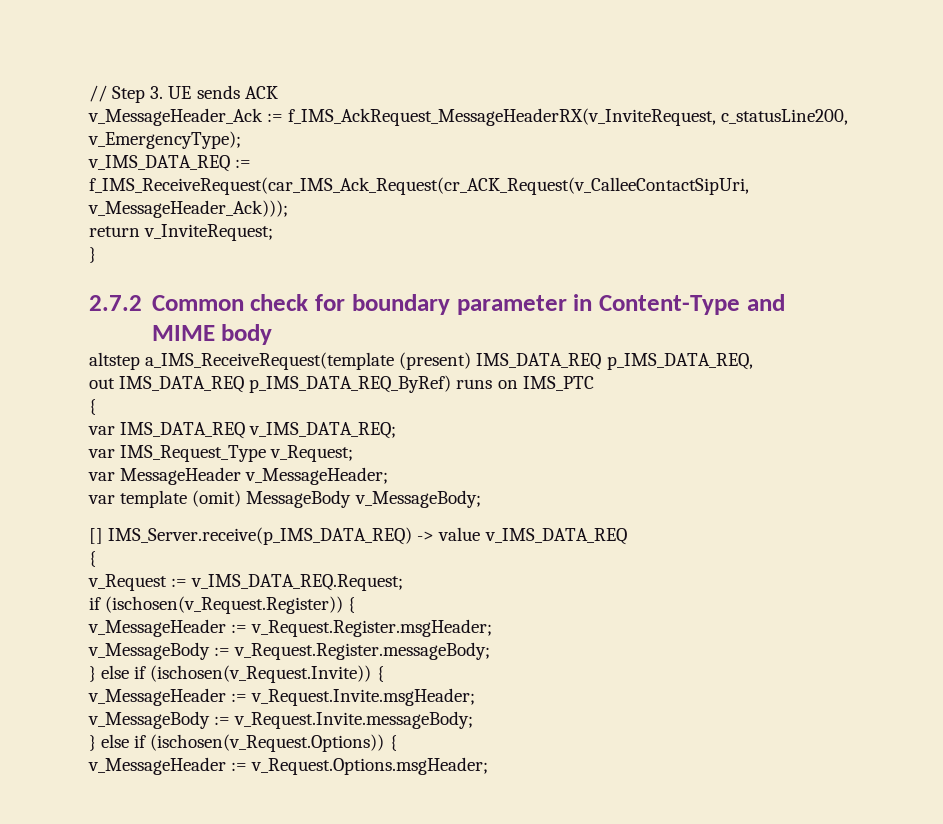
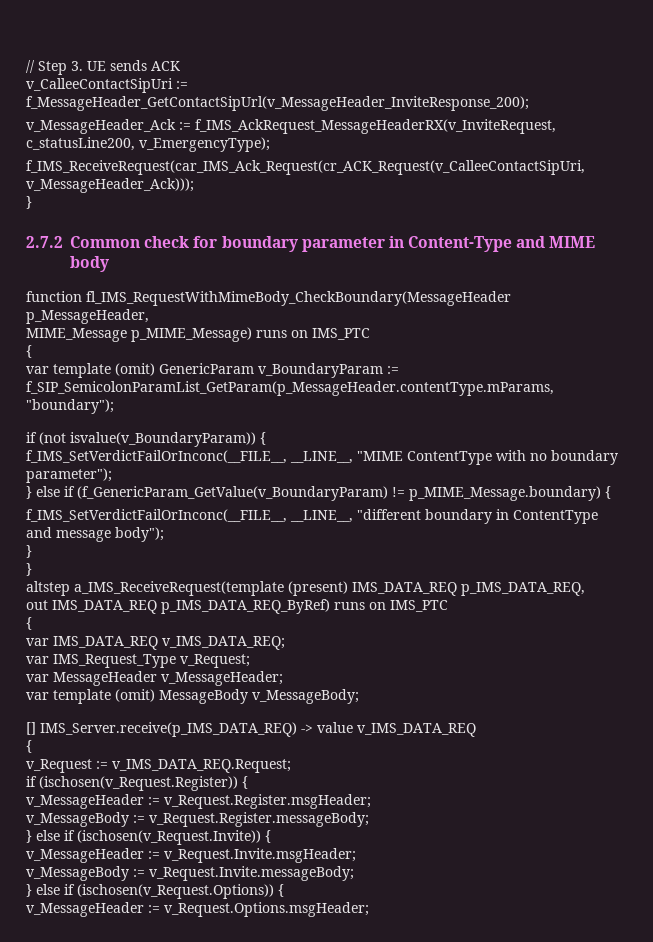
(278, 92) none -> [26,78,188,93] [26,96,529,111] // v_CalleeContactSipUri := f_MessageHeader_GetContactSipUrl(v_MessageHeader_InviteResponse_200);
[88,155,252,172] v_IMS_DATA_REQ := -> (270, 144) none
[89,224,274,241] // return v_InviteRequest; -> (194, 185) none
(273, 334) none -> [26,291,511,306] [26,309,149,324] [26,327,370,342] [26,345,32,358] [26,363,399,378] [26,381,554,396] [26,399,114,414] [26,432,266,447] [26,450,618,465] [26,468,112,483] [26,486,611,501] [26,509,598,524] [26,527,164,542] [26,545,32,558] [26,563,32,576] // function fl_IMS_RequestWithMimeBody_CheckBoundary(MessageHeader p_MessageHeader, // MIME_Message p_MIME_Message) runs on IMS_PTC // { // var template (omit) GenericParam v_BoundaryParam := f_SIP_SemicolonParamList_GetParam(p_MessageHeader.contentType.mParams, "boundary"); // if (not isvalue(v_BoundaryParam)) { // f_IMS_SetVerdictFailOrInconc(__FILE__, __LINE__, "MIME ContentType with no boundary parameter"); // } else if (f_GenericParam_GetValue(v_BoundaryParam) != p_MIME_Message.boundary) { // f_IMS_SetVerdictFailOrInconc(__FILE__, __LINE__, "different boundary in ContentType and message body"); // } // }

